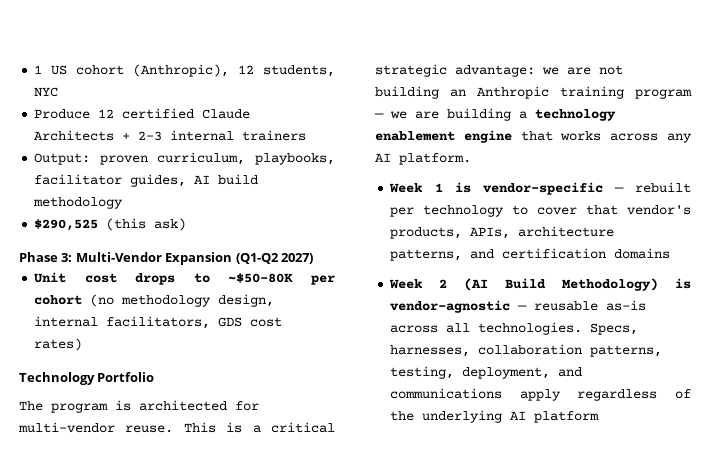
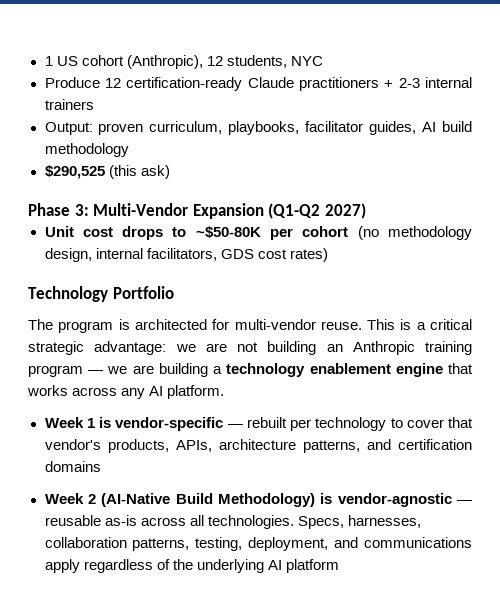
[122,108,251,119] [34,130,115,141] certified Claude Architects -> [126,77,379,91] certification-ready Claude practitioners
[464,278,489,291] (AI -> [101,493,171,507] (AI-Native

